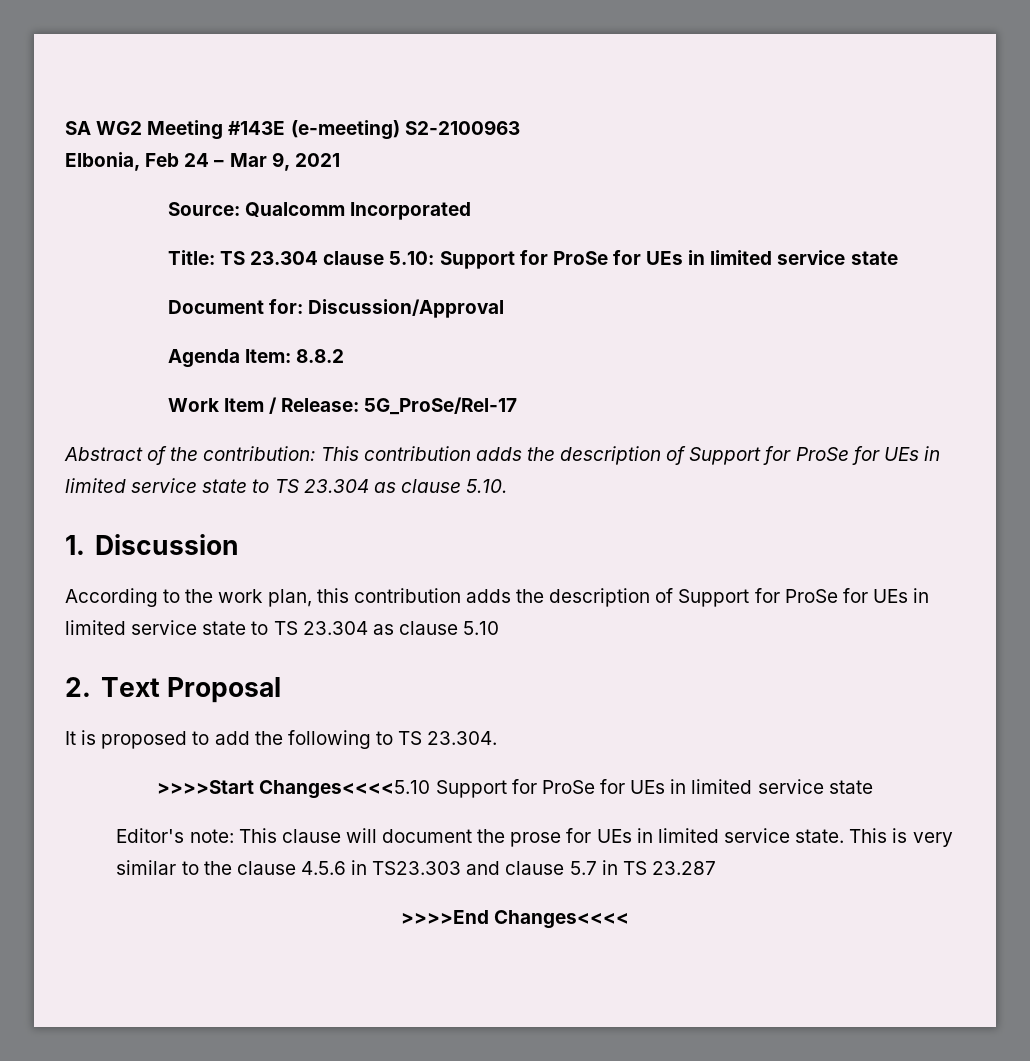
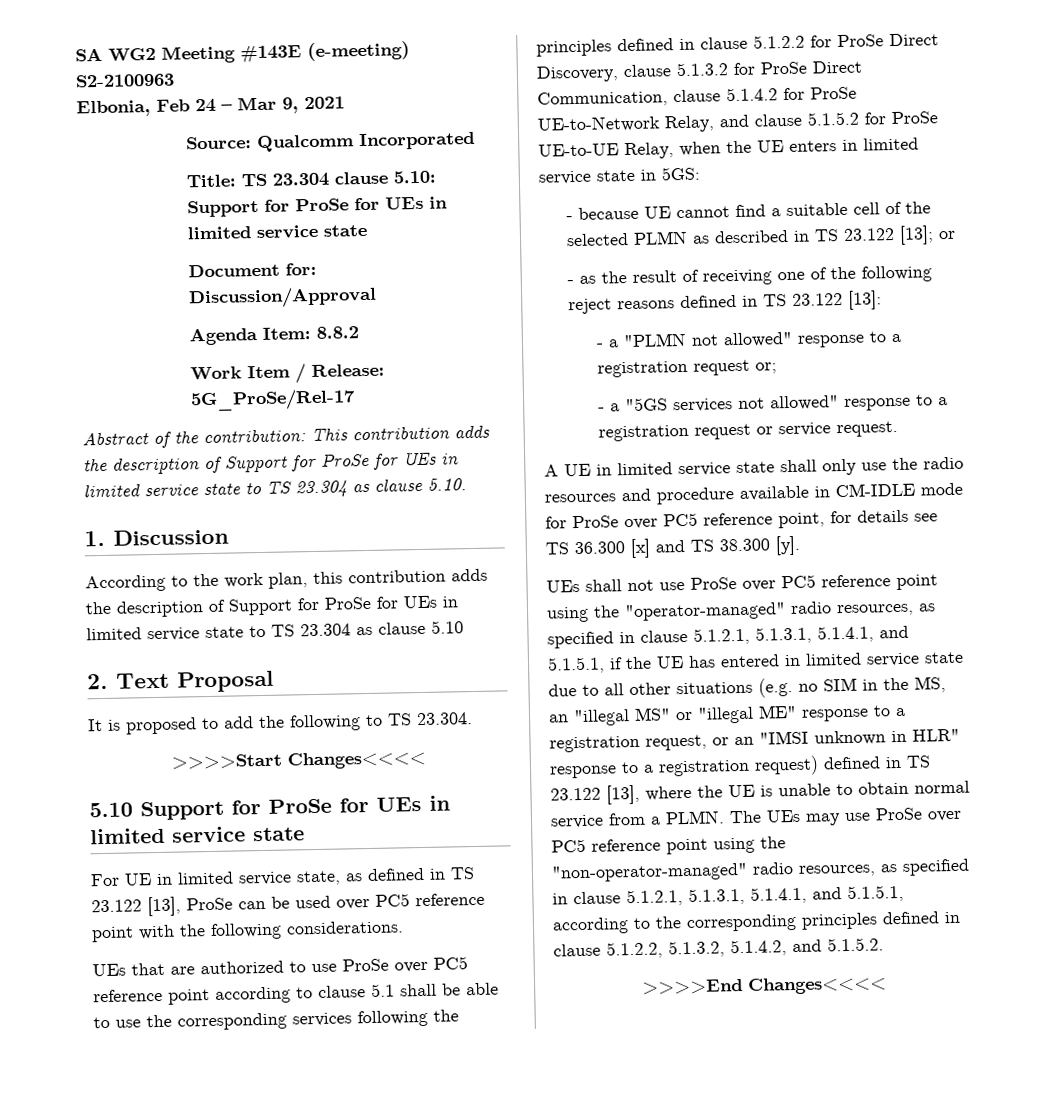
[259,779,873,799] [116,828,953,847] [116,860,717,875] Changes<<<<5.10 Support for ProSe for UEs in limited service state // Editor's note: This clause will document the prose for UEs in limited service state. This is very similar to the clause 4.5.6 in TS23.303 and clause 5.7 in TS 23.287 -> [287,750,426,770] [89,795,450,821] [90,826,305,845] [90,867,475,887] [91,892,485,917] [91,920,404,943] [92,956,468,977] [93,982,499,1005] [93,1009,459,1031] [536,33,939,57] [536,60,862,83] [537,86,857,108] [537,111,938,133] [538,137,919,160] [538,166,700,185] [566,201,932,221] [566,225,957,247] [567,265,933,286] [568,290,883,315] [596,331,902,348] [596,359,777,378] [597,394,948,413] [597,420,898,442] [544,456,964,477] [544,482,963,505] [545,509,938,530] [545,535,801,559] [546,574,938,593] [546,601,936,623] [547,625,909,649] [547,651,964,674] [548,676,946,698] [548,704,906,727] [549,728,960,753] [549,755,931,779] [550,780,970,805] [550,807,962,829] [551,836,786,855] [551,858,970,883] [552,884,904,907] [552,911,960,935] [553,937,884,959] Changes<<<< // 5.10 Support for ProSe for UEs in limited service state // For UE in limited service state, as defined in TS 23.122 [13], ProSe can be used over PC5 reference point with the following considerations. // UEs that are authorized to use ProSe over PC5 reference point according to clause 5.1 shall be able to use the corresponding services following the principles defined in clause 5.1.2.2 for ProSe Direct Discovery, clause 5.1.3.2 for ProSe Direct Communication, clause 5.1.4.2 for ProSe UE-to-Network Relay, and clause 5.1.5.2 for ProSe UE-to-UE Relay, when the UE enters in limited service state in 5GS: // - because UE cannot find a suitable cell of the selected PLMN as described in TS 23.122 [13]; or // - as the result of receiving one of the following reject reasons defined in TS 23.122 [13]: // - a "PLMN not allowed" response to a registration request or; // - a "5GS services not allowed" response to a registration request or service request. // A UE in limited service state shall only use the radio resources and procedure available in CM-IDLE mode for ProSe over PC5 reference point, for details see TS 36.300 [x] and TS 38.300 [y]. // UEs shall not use ProSe over PC5 reference point using the "operator-managed" radio resources, as specified in clause 5.1.2.1, 5.1.3.1, 5.1.4.1, and 5.1.5.1, if the UE has entered in limited service state due to all other situations (e.g. no SIM in the MS, an "illegal MS" or "illegal ME" response to a registration request, or an "IMSI unknown in HLR" response to a registration request) defined in TS 23.122 [13], where the UE is unable to obtain normal service from a PLMN. The UEs may use ProSe over PC5 reference point using the "non-operator-managed" radio resources, as specified in clause 5.1.2.1, 5.1.3.1, 5.1.4.1, and 5.1.5.1, according to the corresponding principles defined in clause 5.1.2.2, 5.1.3.2, 5.1.4.2, and 5.1.5.2.

